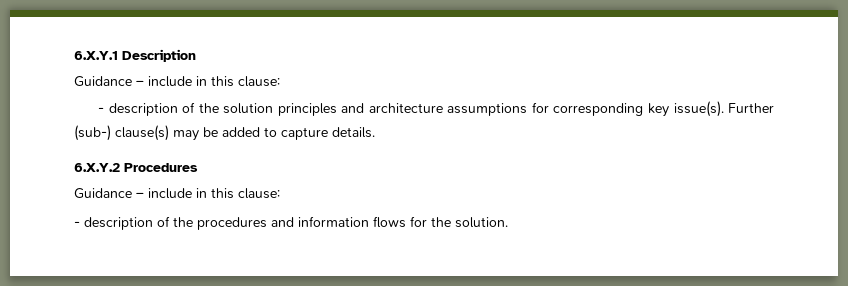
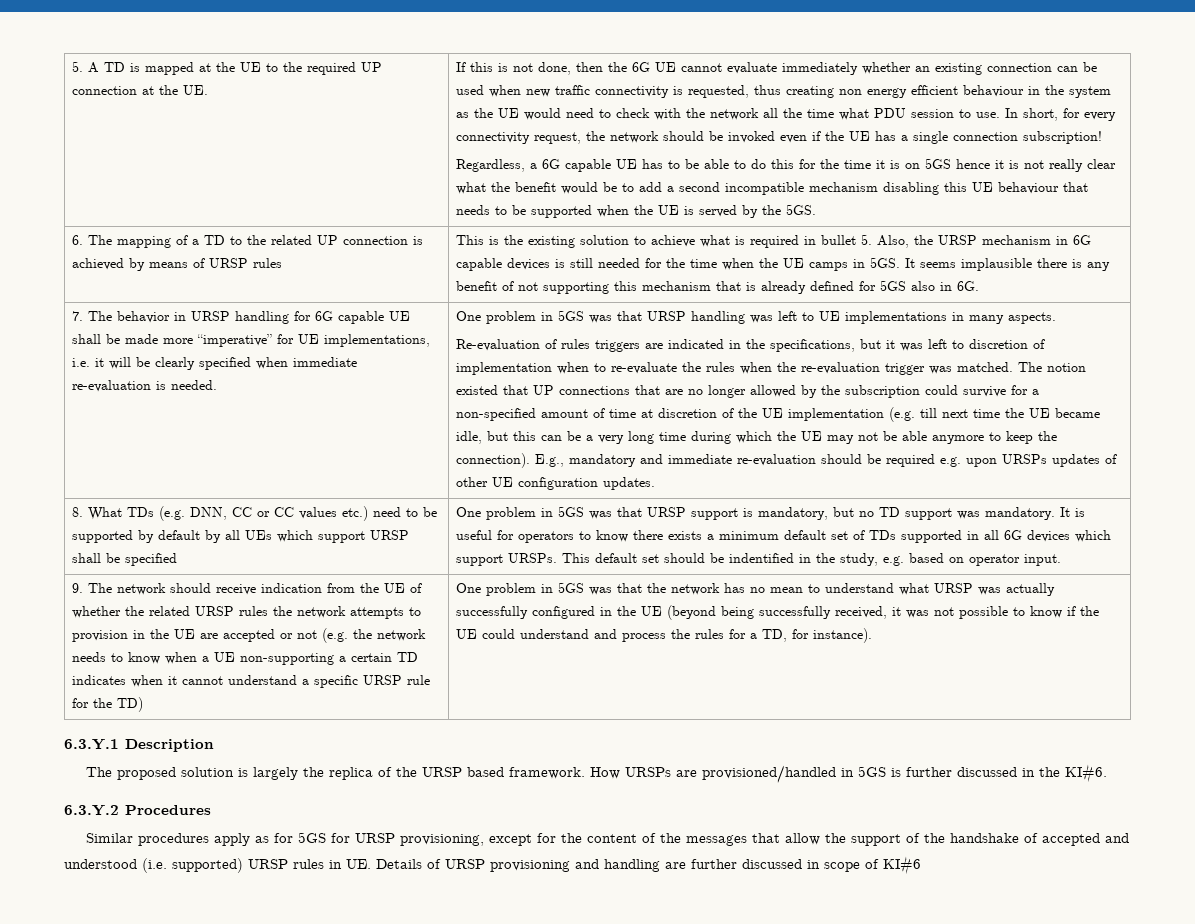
[74,49,196,62] [74,76,280,87] [98,101,774,117] [74,125,375,141] [74,163,198,172] [74,188,280,199] [74,216,508,230] 6.X.Y.1 Description // Guidance – include in this clause: // - description of the solution principles and architecture assumptions for corresponding key issue(s). Further (sub-) clause(s) may be added to capture details. // 6.X.Y.2 Procedures // Guidance – include in this clause: // - description of the procedures and information flows for the solution. -> [72,61,383,75] [72,85,209,95] [456,62,1098,75] [456,85,1112,98] [456,108,1117,121] [456,131,1103,144] [456,158,1117,172] [456,182,1089,195] [456,204,817,218] [72,235,424,248] [72,258,283,271] [456,234,1092,248] [456,257,1111,271] [456,280,980,294] [72,311,411,324] [72,334,431,347] [72,357,358,370] [72,380,218,392] [456,310,1057,324] [456,339,1046,352] [456,362,1087,375] [456,385,1040,398] [456,407,1101,422] [456,431,1058,444] [456,453,1118,468] [456,477,656,490] [72,506,438,521] [72,530,410,543] [72,553,178,566] [456,506,1086,520] [456,530,1112,543] [456,553,1062,566] [72,583,423,595] [72,606,422,619] [72,628,427,643] [72,652,419,665] [72,675,431,688] [72,697,144,712] [456,582,1056,596] [456,605,1100,620] [456,628,873,643] [64,739,214,752] [86,764,1108,783] [64,805,211,816] [86,832,1130,846] [64,856,921,875] 5. A TD is mapped at the UE to the required UP connection at the UE. | If this is not done, then the 6G UE cannot evaluate immediately whether an existing connection can be used when new traffic connectivity is requested, thus creating non energy efficient behaviour in the system as the UE would need to check with the network all the time what PDU session to use. In short, for every connectivity request, the network should be invoked even if the UE has a single connection subscription! // Regardless, a 6G capable UE has to be able to do this for the time it is on 5GS hence it is not really clear what the benefit would be to add a second incompatible mechanism disabling this UE behaviour that needs to be supported when the UE is served by the 5GS. // 6. The mapping of a TD to the related UP connection is achieved by means of URSP rules | This is the existing solution to achieve what is required in bullet 5. Also, the URSP mechanism in 6G capable devices is still needed for the time when the UE camps in 5GS. It seems implausible there is any benefit of not supporting this mechanism that is already defined for 5GS also in 6G. // 7. The behavior in URSP handling for 6G capable UE shall be made more “imperative” for UE implementations, i.e. it will be clearly specified when immediate re-evaluation is needed. | One problem in 5GS was that URSP handling was left to UE implementations in many aspects. // Re-evaluation of rules triggers are indicated in the specifications, but it was left to discretion of implementation when to re-evaluate the rules when the re-evaluation trigger was matched. The notion existed that UP connections that are no longer allowed by the subscription could survive for a non-specified amount of time at discretion of the UE implementation (e.g. till next time the UE became idle, but this can be a very long time during which the UE may not be able anymore to keep the connection). E.g., mandatory and immediate re-evaluation should be required e.g. upon URSPs updates of other UE configuration updates. // 8. What TDs (e.g. DNN, CC or CC values etc.) need to be supported by default by all UEs which support URSP shall be specified | One problem in 5GS was that URSP support is mandatory, but no TD support was mandatory. It is useful for operators to know there exists a minimum default set of TDs supported in all 6G devices which support URSPs. This default set should be indentified in the study, e.g. based on operator input. // 9. The network should receive indication from the UE of whether the related URSP rules the network attempts to provision in the UE are accepted or not (e.g. the network needs to know when a UE non-supporting a certain TD indicates when it cannot understand a specific URSP rule for the TD) | One problem in 5GS was that the network has no mean to understand what URSP was actually successfully configured in the UE (beyond being successfully received, it was not possible to know if the UE could understand and process the rules for a TD, for instance). // 6.3.Y.1 Description // The proposed solution is largely the replica of the URSP based framework. How URSPs are provisioned/handled in 5GS is further discussed in the KI#6. // 6.3.Y.2 Procedures // Similar procedures apply as for 5GS for URSP provisioning, except for the content of the messages that allow the support of the handshake of accepted and understood (i.e. supported) URSP rules in UE. Details of URSP provisioning and handling are further discussed in scope of KI#6

